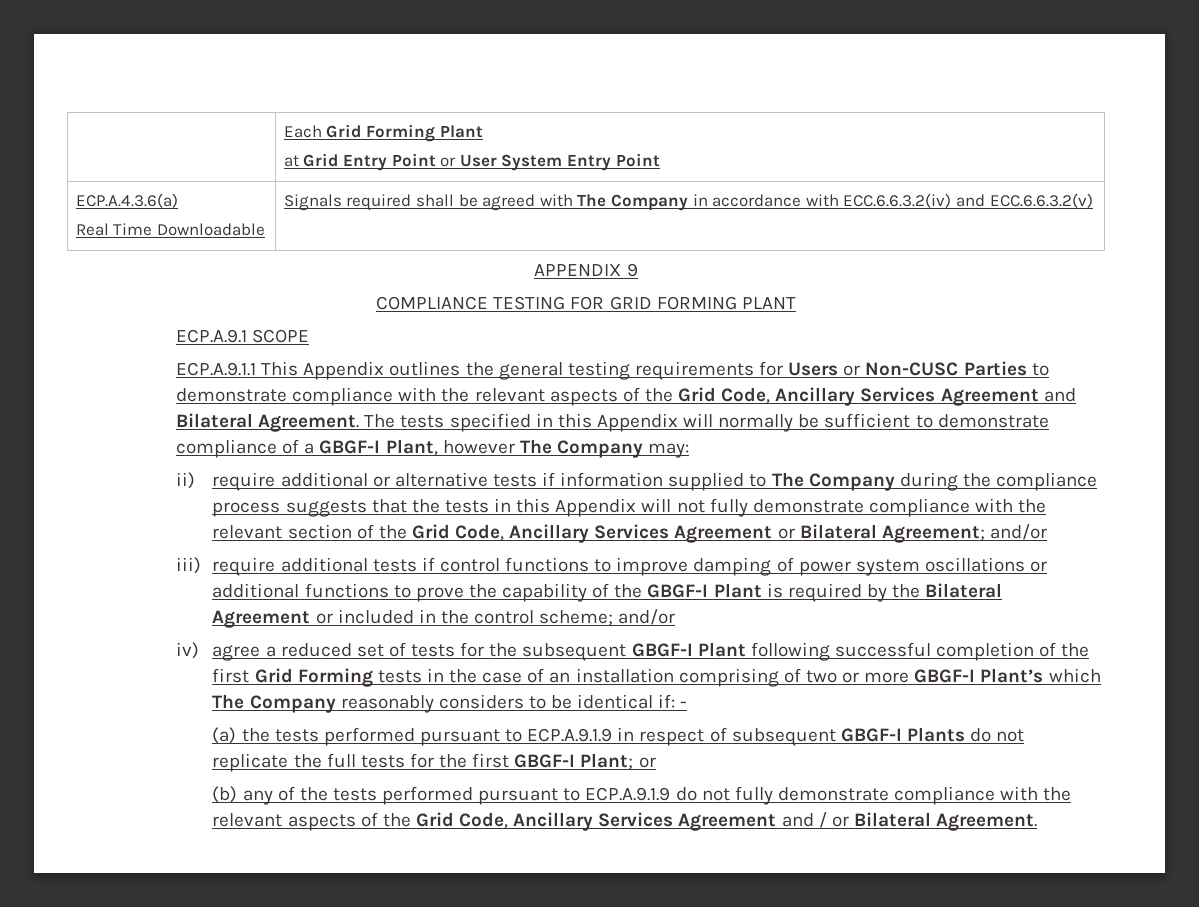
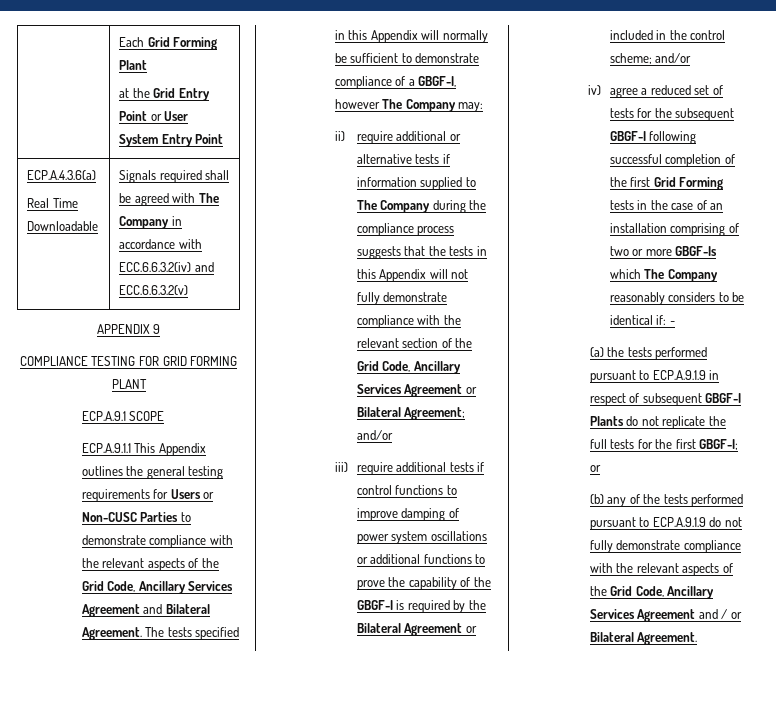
(299, 161) none -> [132,88,150,98] the
[319,439,438,456] GBGF-I Plant, -> [418,76,457,87] GBGF-I,
[713,583,762,598] Plant -> (393, 605) none
[697,642,746,657] Plant -> (646, 136) none
[914,668,1044,683] GBGF-I Plant’s -> [675,246,718,256] GBGF-Is
[514,753,634,770] GBGF-I Plant; -> [699,439,739,450] GBGF-I;

